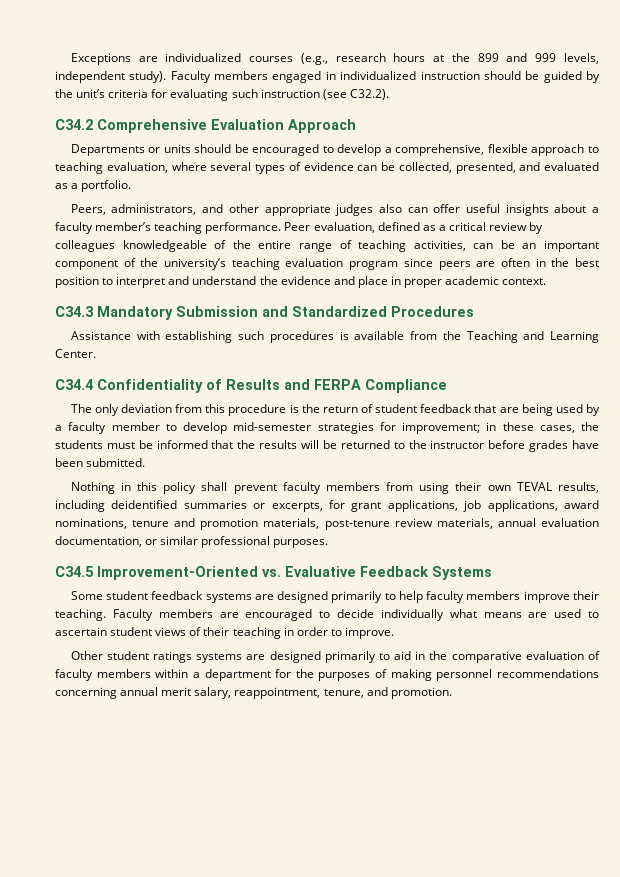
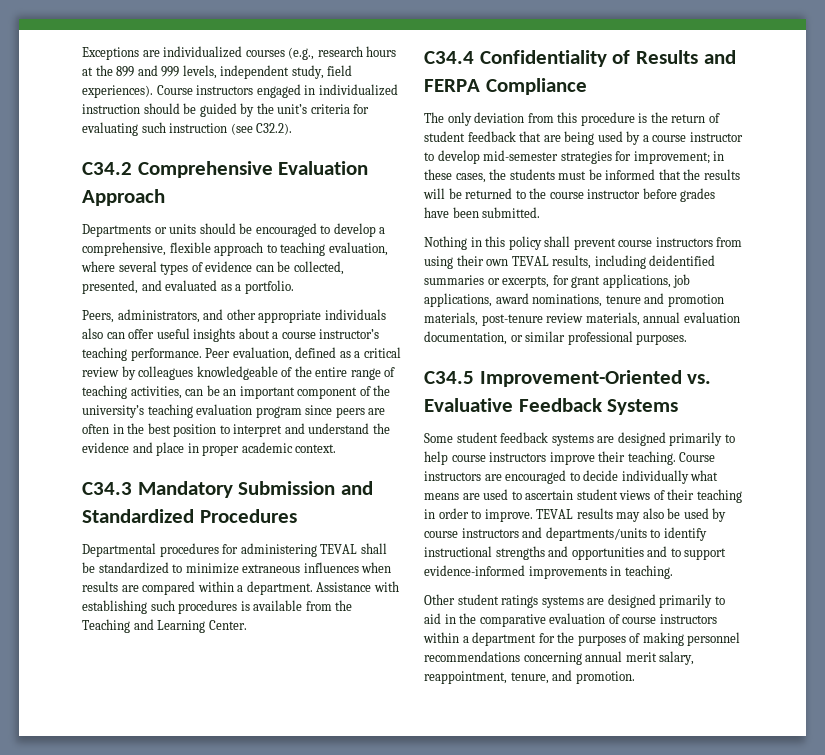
[129,71,269,83] study). Faculty members -> [291,65,353,79] [82,85,254,98] study, field experiences). Course instructors
[335,204,374,216] judges -> [324,309,386,320] individuals
[55,222,152,234] faculty member’s -> [281,329,380,339] course instructor’s
(474, 311) none -> [82,543,387,557] [82,562,392,574] [82,581,313,595] Departmental procedures for administering TEVAL shall be standardized to minimize extraneous influences when results are compared within a department.
[68,422,160,434] faculty member -> [652,132,743,142] course instructor
(427, 444) none -> [549,192,584,199] course
[282,482,380,494] faculty members -> [618,237,713,247] course instructors
[426,591,521,603] faculty members -> [451,452,547,462] course instructors
[112,609,213,621] Faculty members -> [679,452,716,462] [424,471,481,481] Course instructors
(394, 633) none -> [536,508,727,522] [424,527,707,541] [424,546,727,560] [424,565,673,579] TEVAL results may also be used by course instructors and departments/units to identify instructional strengths and opportunities and to support evidence-informed improvements in teaching.
[55,669,151,681] faculty members -> [622,614,717,624] course instructors

